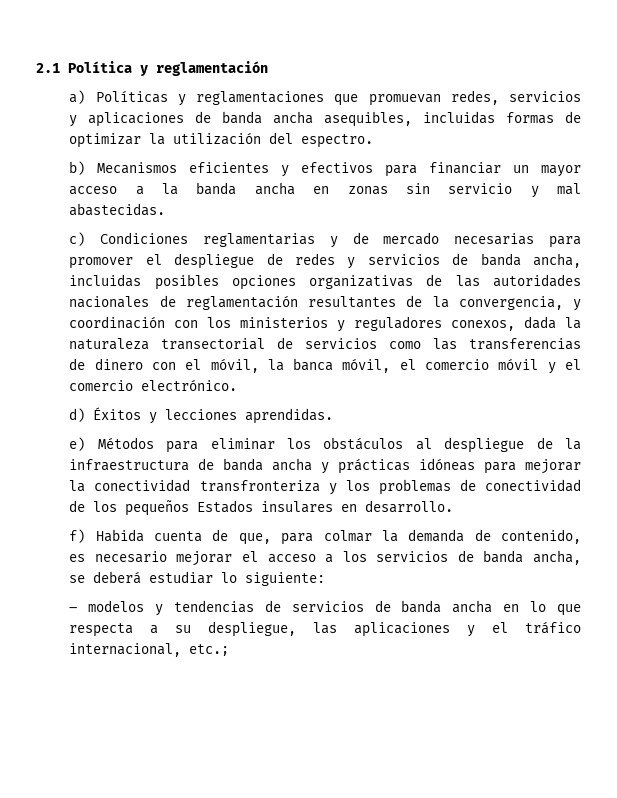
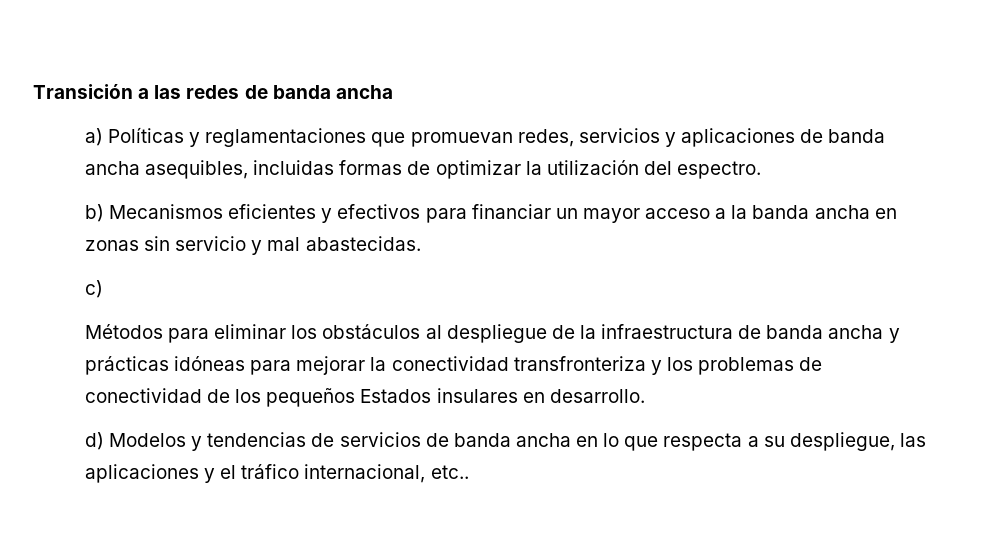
[36,61,268,76] 2.1 Política y reglamentación -> [33,84,393,99] Transición a las redes de banda ancha
[100,232,582,248] [69,253,581,269] [69,274,581,290] [69,295,581,311] [69,316,582,332] [69,337,581,350] [69,358,582,374] [69,379,238,391] [69,407,334,424] [69,437,86,451] Condiciones reglamentarias y de mercado necesarias para promover el despliegue de redes y servicios de banda ancha, incluidas posibles opciones organizativas de las autoridades nacionales de reglamentación resultantes de la convergencia, y coordinación con los ministerios y reguladores conexos, dada la naturaleza transectorial de servicios como las transferencias de dinero con el móvil, la banca móvil, el comercio móvil y el comercio electrónico. // d) Éxitos y lecciones aprendidas. // e) -> (103, 289) //
[69,529,581,545] [69,550,581,566] [69,571,326,586] [69,600,145,612] f) Habida cuenta de que, para colmar la demanda de contenido, es necesario mejorar el acceso a los servicios de banda ancha, se deberá estudiar lo siguiente: // – modelos -> [84,432,187,450] d) Modelos
[189,644,230,656] etc.; -> [430,465,469,479] etc..

